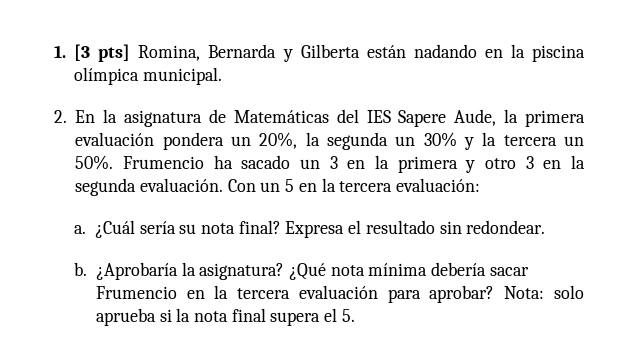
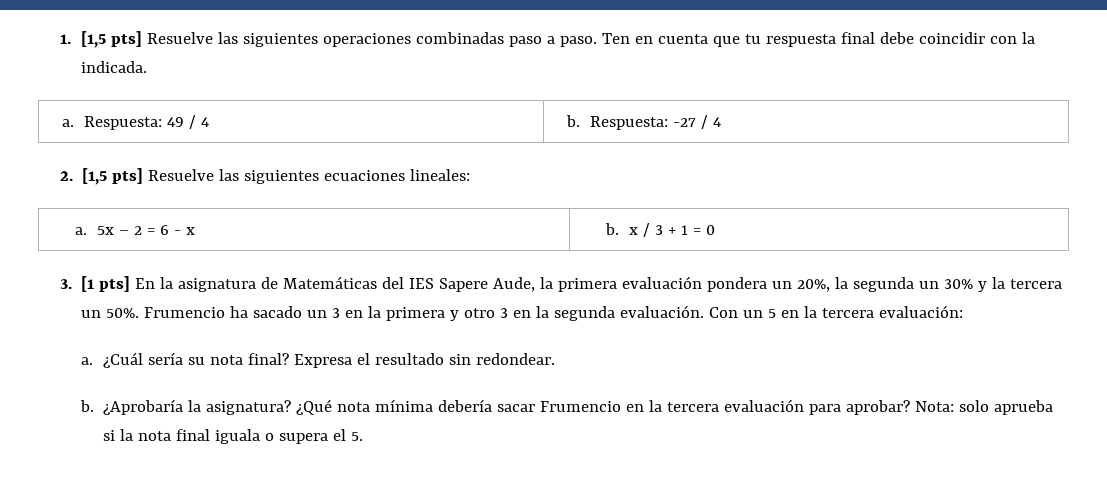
[74,44,585,62] [74,67,222,85] [53,110,67,123] [3 pts] Romina, Bernarda y Gilberta están nadando en la piscina olímpica municipal. // 2. -> [81,31,1035,48] [81,61,148,73] [62,115,209,130] [566,115,721,130] [59,168,470,185] [75,225,195,235] [605,223,715,237] [59,276,131,292] [1,5 pts] Resuelve las siguientes operaciones combinadas paso a paso. Ten en cuenta que tu respuesta final debe coincidir con la indicada. // a. Respuesta: 49 / 4 | b. Respuesta: -27 / 4 // 2. [1,5 pts] Resuelve las siguientes ecuaciones lineales: // a. 5x – 2 = 6 - x | b. x / 3 + 1 = 0 // 3. [1 pts]
(266, 315) none -> [215,429,275,444] iguala o

